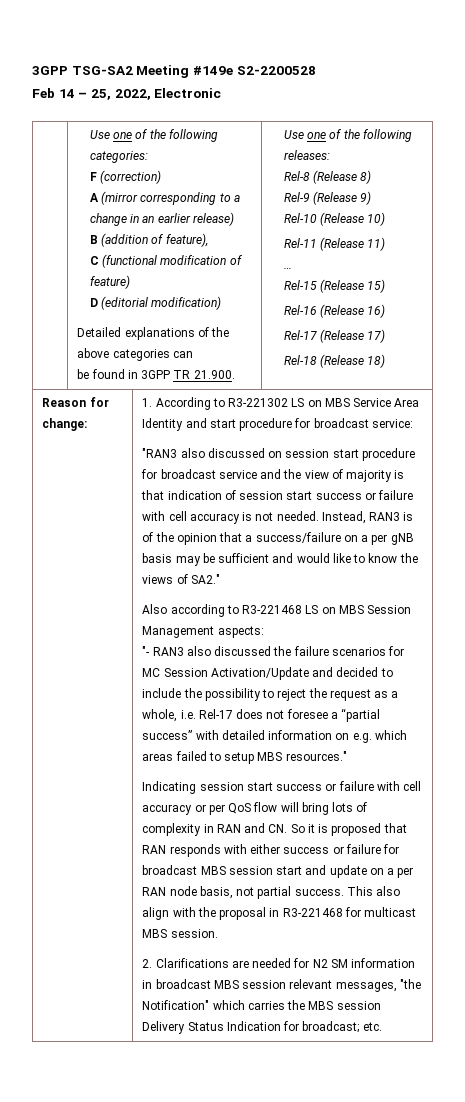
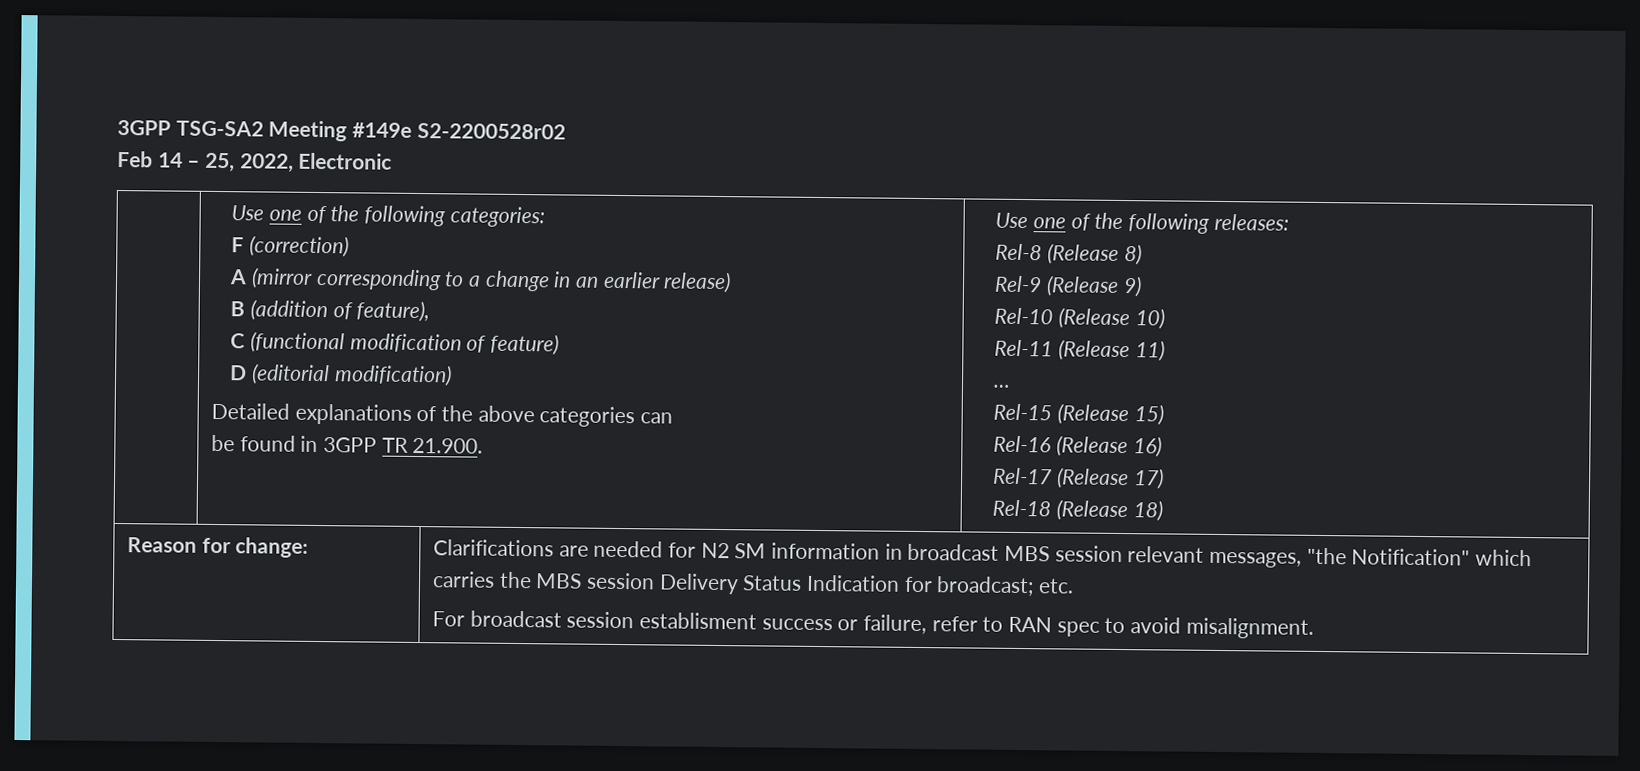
[236,66,316,75] S2-2200528 -> [416,122,566,140] S2-2200528r02
[142,397,420,410] [142,418,413,431] [142,448,415,461] [141,469,405,482] [141,490,414,500] [142,511,414,524] [142,532,414,545] [142,553,418,566] [142,574,220,584] [142,604,412,617] [142,626,264,638] [142,646,405,656] [142,667,393,680] [142,688,399,701] [142,708,381,722] [142,730,407,743] [142,751,347,764] [142,781,422,794] [142,802,368,815] [142,823,407,836] [142,844,400,857] [142,865,414,878] [142,886,401,899] [142,907,417,920] [142,929,218,938] [142,959,153,968] 1. According to R3-221302 LS on MBS Service Area Identity and start procedure for broadcast service: // "RAN3 also discussed on session start procedure for broadcast service and the view of majority is that indication of session start success or failure with cell accuracy is not needed. Instead, RAN3 is of the opinion that a success/failure on a per gNB basis may be sufficient and would like to know the views of SA2." // Also according to R3-221468 LS on MBS Session Management aspects: // "- RAN3 also discussed the failure scenarios for MC Session Activation/Update and decided to include the possibility to reject the request as a whole, i.e. Rel-17 does not foresee a “partial success” with detailed information on e.g. which areas failed to setup MBS resources." // Indicating session start success or failure with cell accuracy or per QoS flow will bring lots of complexity in RAN and CN. So it is proposed that RAN responds with either success or failure for broadcast MBS session start and update on a per RAN node basis, not partial success. This also align with the proposal in R3-221468 for multicast MBS session. // 2. -> (309, 547) none
(382, 1026) none -> [432,610,1314,639] // For broadcast session establisment success or failure, refer to RAN spec to avoid misalignment.

